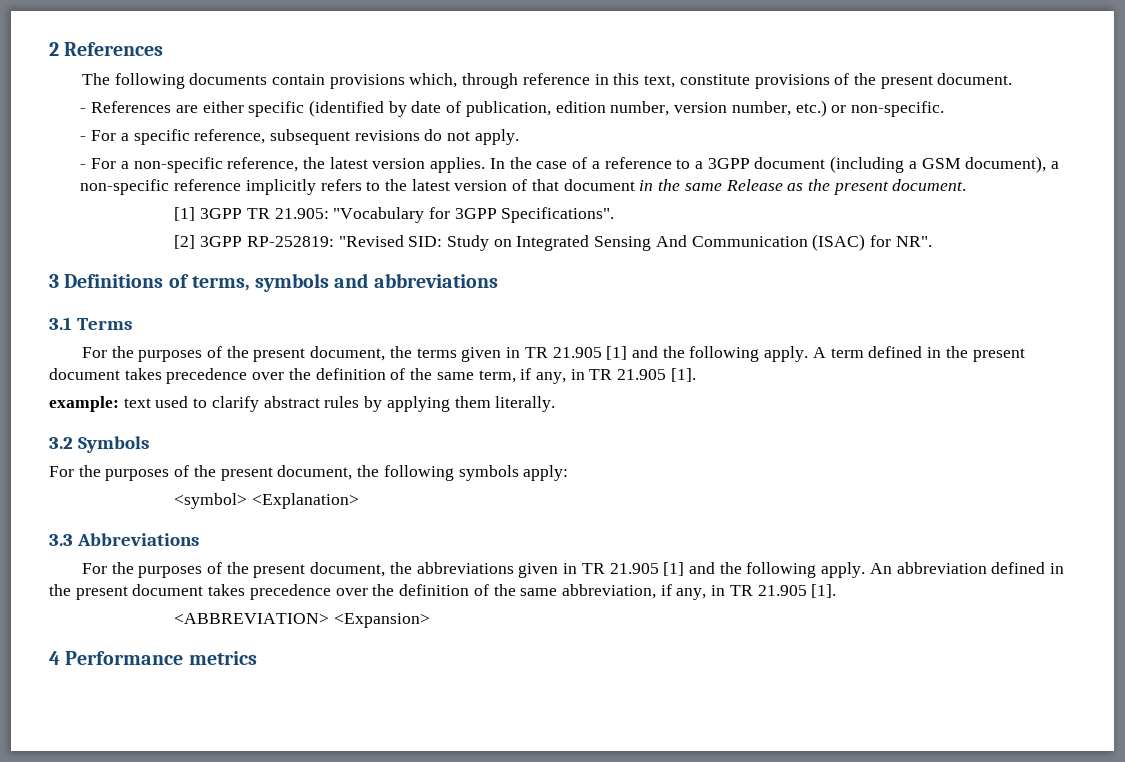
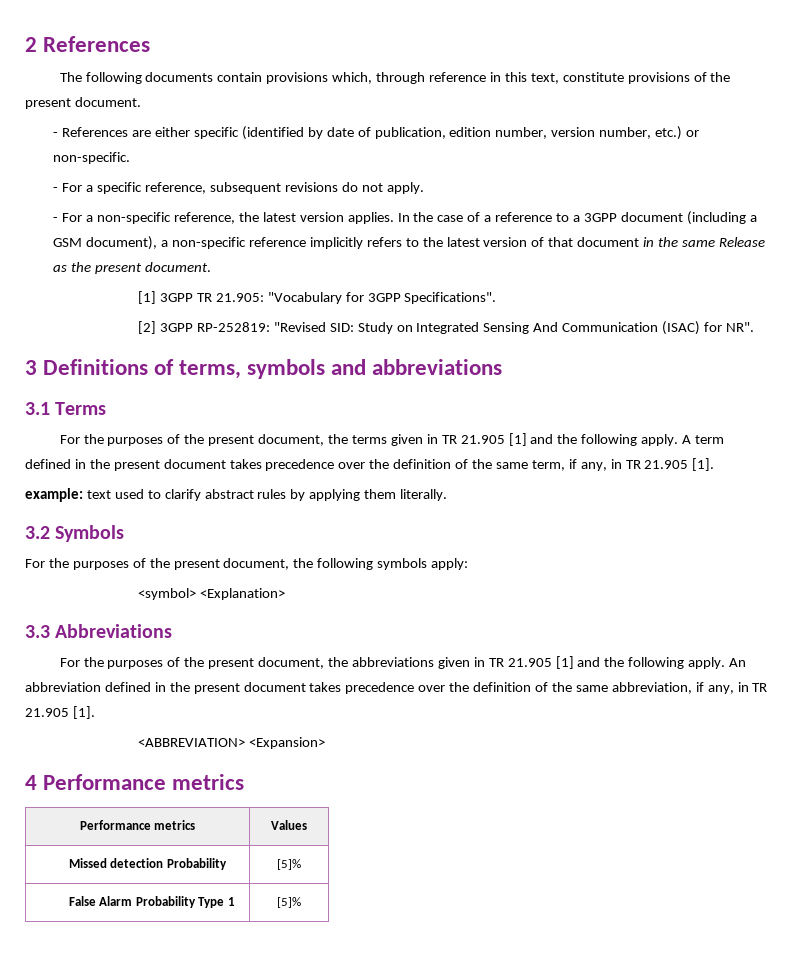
(257, 658) none -> [79,820,196,830] [271,820,307,830] [68,858,227,870] [276,859,301,870] [68,896,235,908] [276,897,301,908] // Performance metrics | Values // Missed detection Probability | [5]% // False Alarm Probability Type 1 | [5]%

